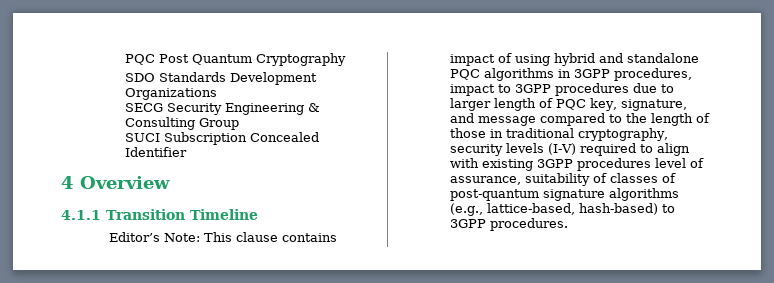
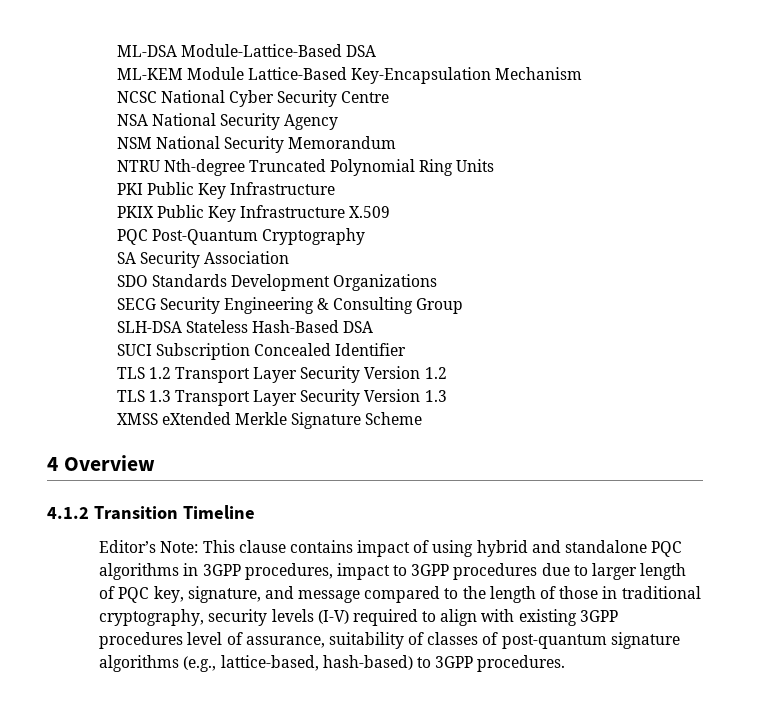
[125,53,347,66] PQC Post Quantum Cryptography -> [116,44,376,57] [116,67,583,84] [116,90,390,107] [116,113,339,130] [116,136,397,153] [116,159,495,176] [116,182,336,199] [116,205,391,222] [116,228,365,245] [116,251,289,268] ML-DSA Module-Lattice-Based DSA // ML-KEM Module Lattice-Based Key-Encapsulation Mechanism // NCSC National Cyber Security Centre // NSA National Security Agency // NSM National Security Memorandum // NTRU Nth-degree Truncated Polynomial Ring Units // PKI Public Key Infrastructure // PKIX Public Key Infrastructure X.509 // PQC Post-Quantum Cryptography // SA Security Association
(240, 124) none -> [116,320,374,333] // SLH-DSA Stateless Hash-Based DSA
(188, 152) none -> [116,366,447,383] [116,389,447,406] [116,412,423,429] // TLS 1.2 Transport Layer Security Version 1.2 // TLS 1.3 Transport Layer Security Version 1.3 // XMSS eXtended Merkle Signature Scheme
[61,210,101,220] 4.1.1 -> [47,507,89,519] 4.1.2

